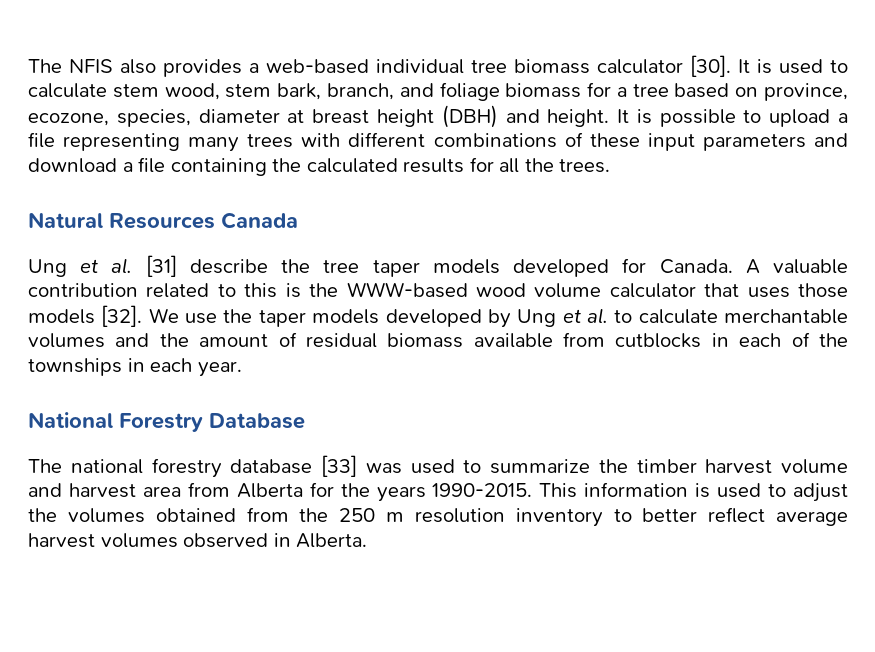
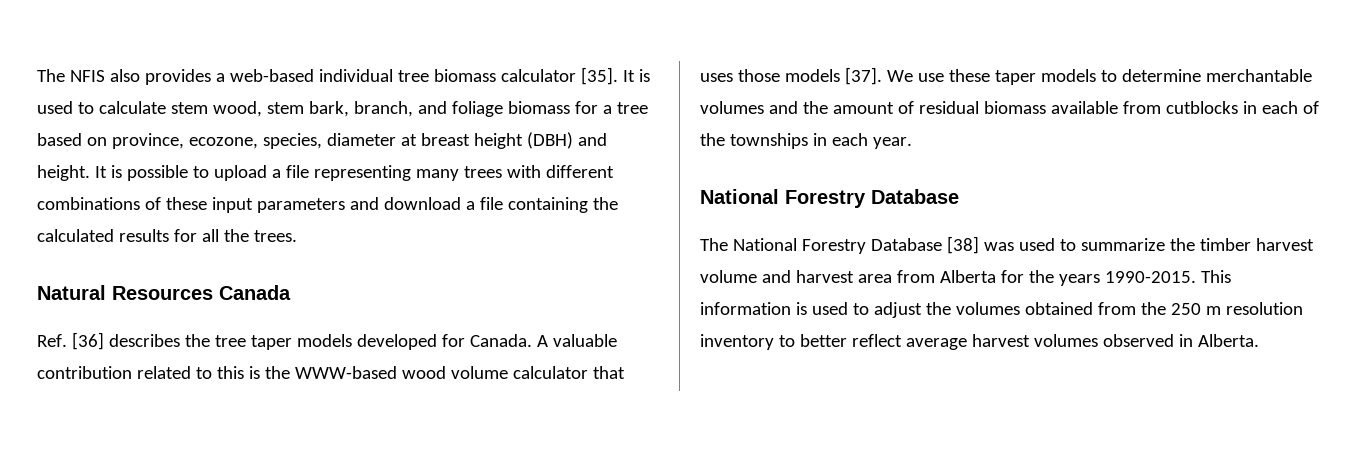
[690,55,731,77] [30]. -> [580,67,618,85] [35].
[28,255,268,277] Ung et al. [31] describe -> [37,332,180,350] Ref. [36] describes
[101,305,143,327] [32]. -> [844,67,882,85] [37].
[223,308,718,328] the taper models developed by Ung et al. to calculate -> [948,69,1201,85] these taper models to determine
[70,455,357,478] national forestry database [33] -> [732,236,979,254] National Forestry Database [38]

